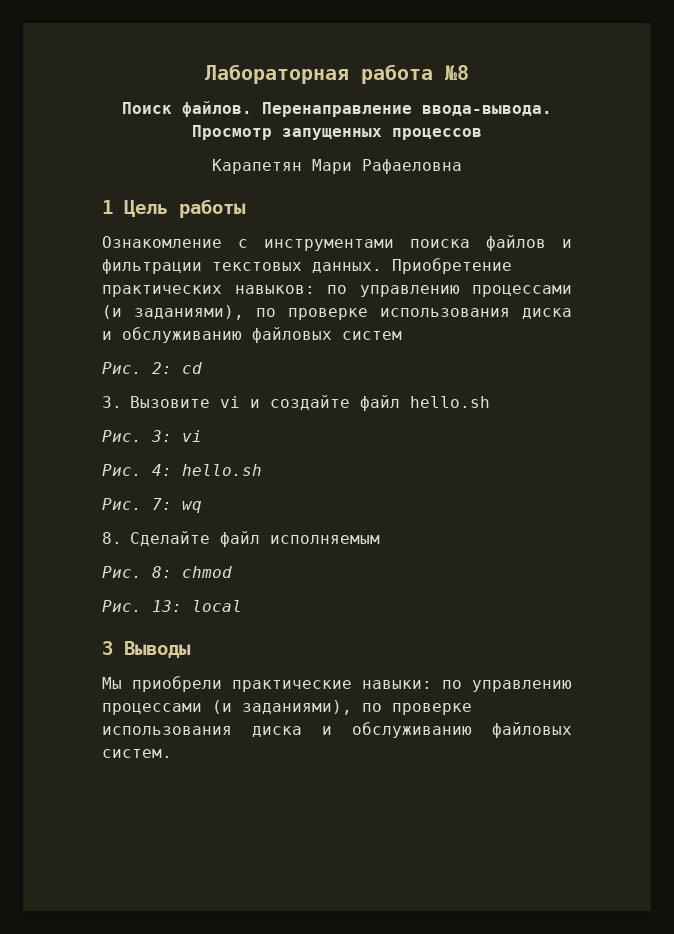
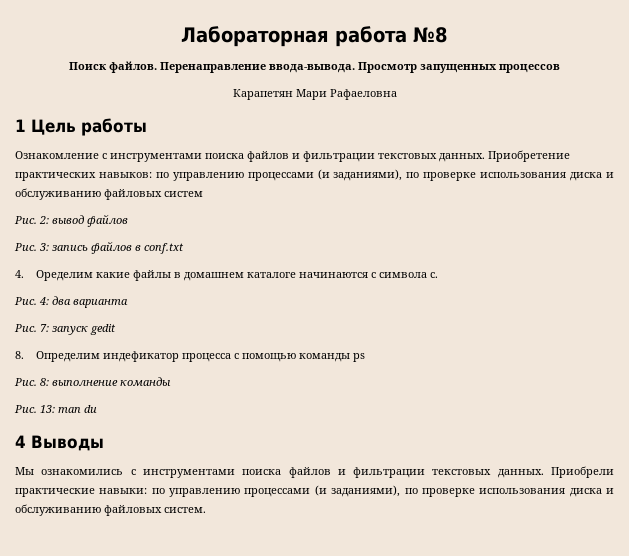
[182,362,202,374] [102,395,490,411] [102,430,202,442] cd // 3. Вызовите vi и создайте файл hello.sh // Рис. 3: vi -> [52,214,128,227] [14,241,184,254] [15,270,439,281] вывод файлов // Рис. 3: запись файлов в conf.txt // 4. Оределим какие файлы в домашнем каталоге начинаются с символа с.
[182,464,262,476] hello.sh -> [52,296,128,308] два варианта
[182,501,202,513] wq -> [52,324,116,335] запуск gedit
[130,531,380,547] Сделайте файл исполняемым -> [36,351,366,362] Определим индефикатор процесса с помощью команды ps
[182,566,232,578] chmod -> [52,377,171,386] выполнение команды
[192,600,242,612] [102,641,113,655] local // 3 -> [58,405,97,413] [15,435,26,448] man du // 4
[132,676,222,692] приобрели -> [41,466,614,478] ознакомились с инструментами поиска файлов и фильтрации текстовых данных. Приобрели

